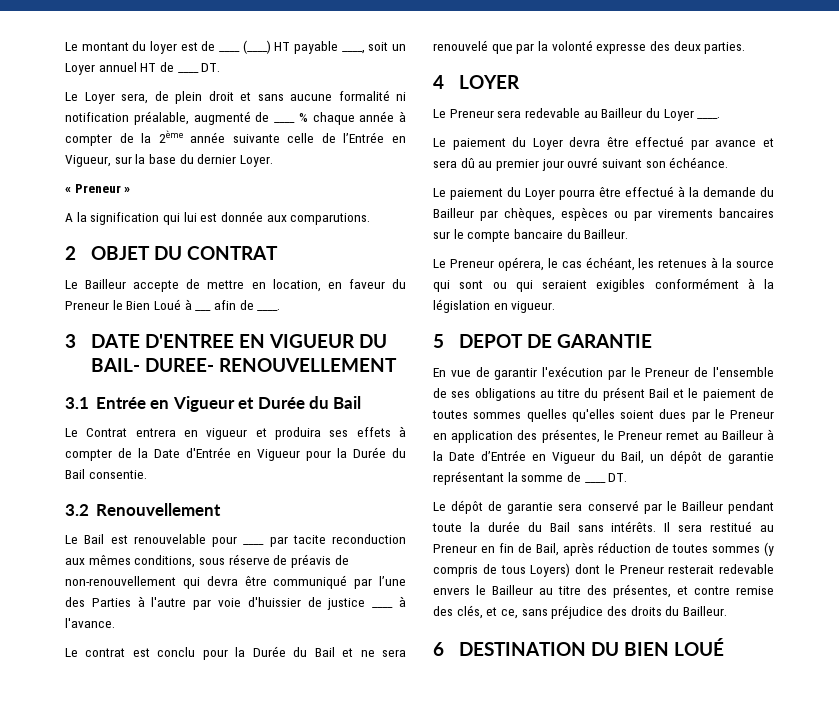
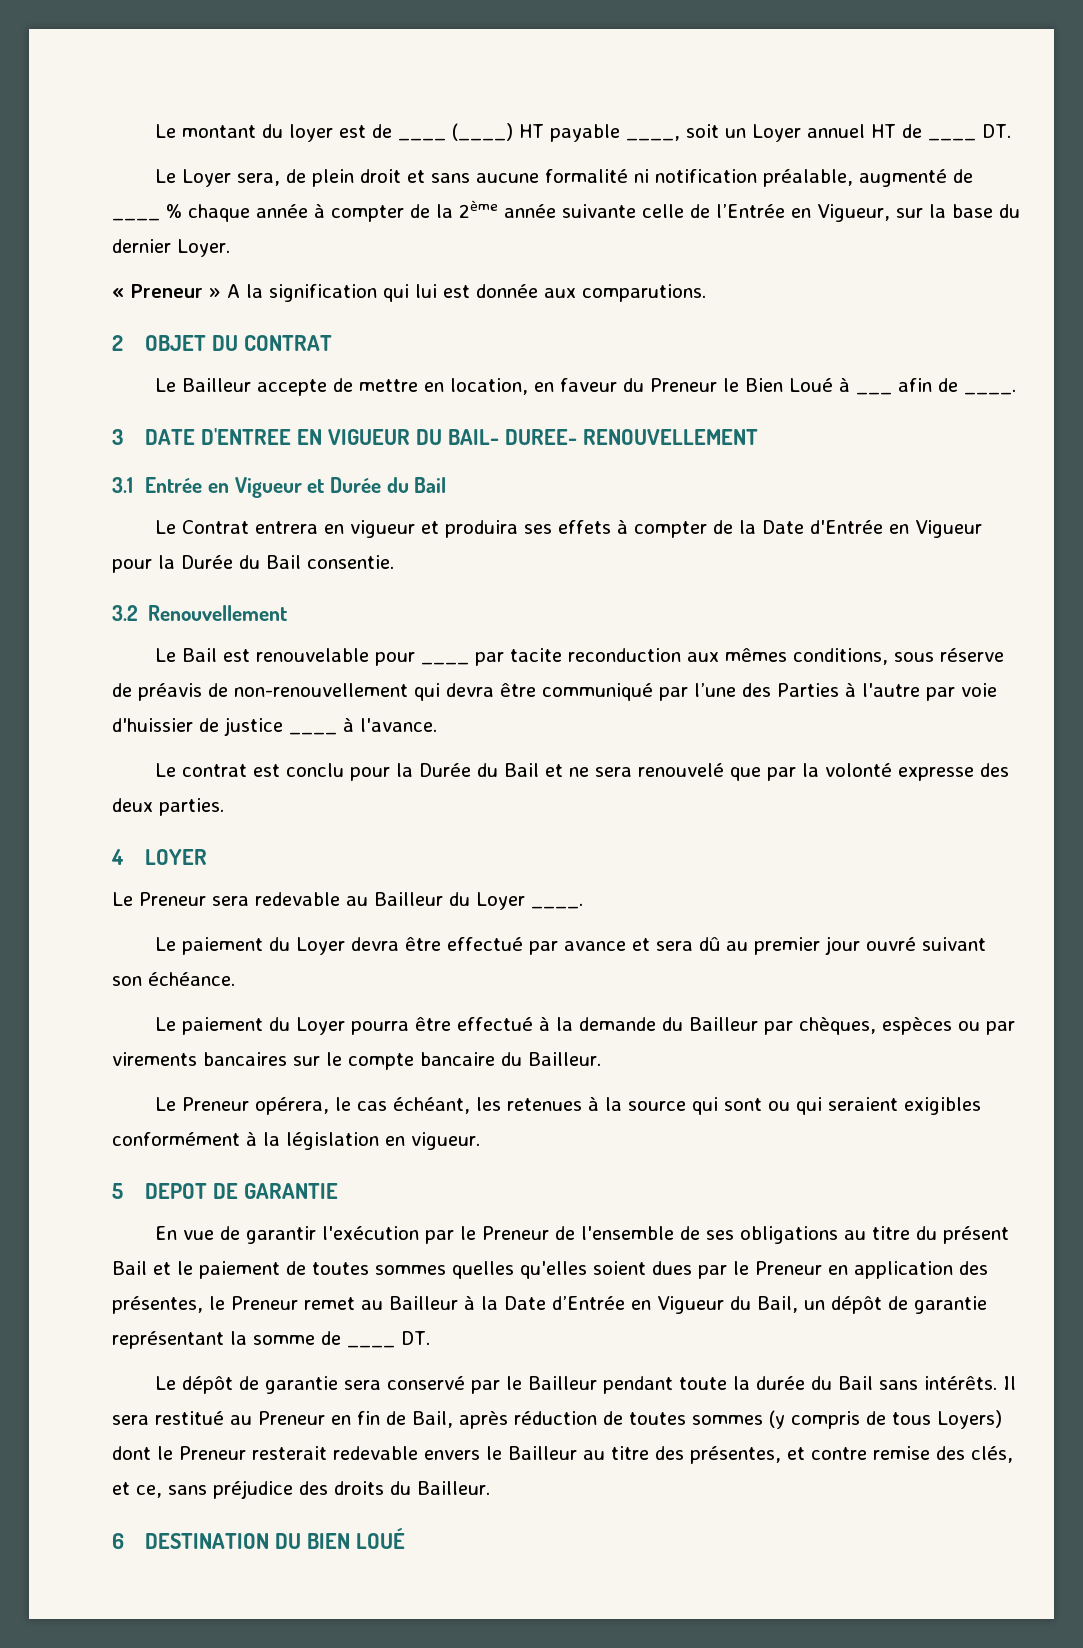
(131, 190) // -> (221, 293) none

